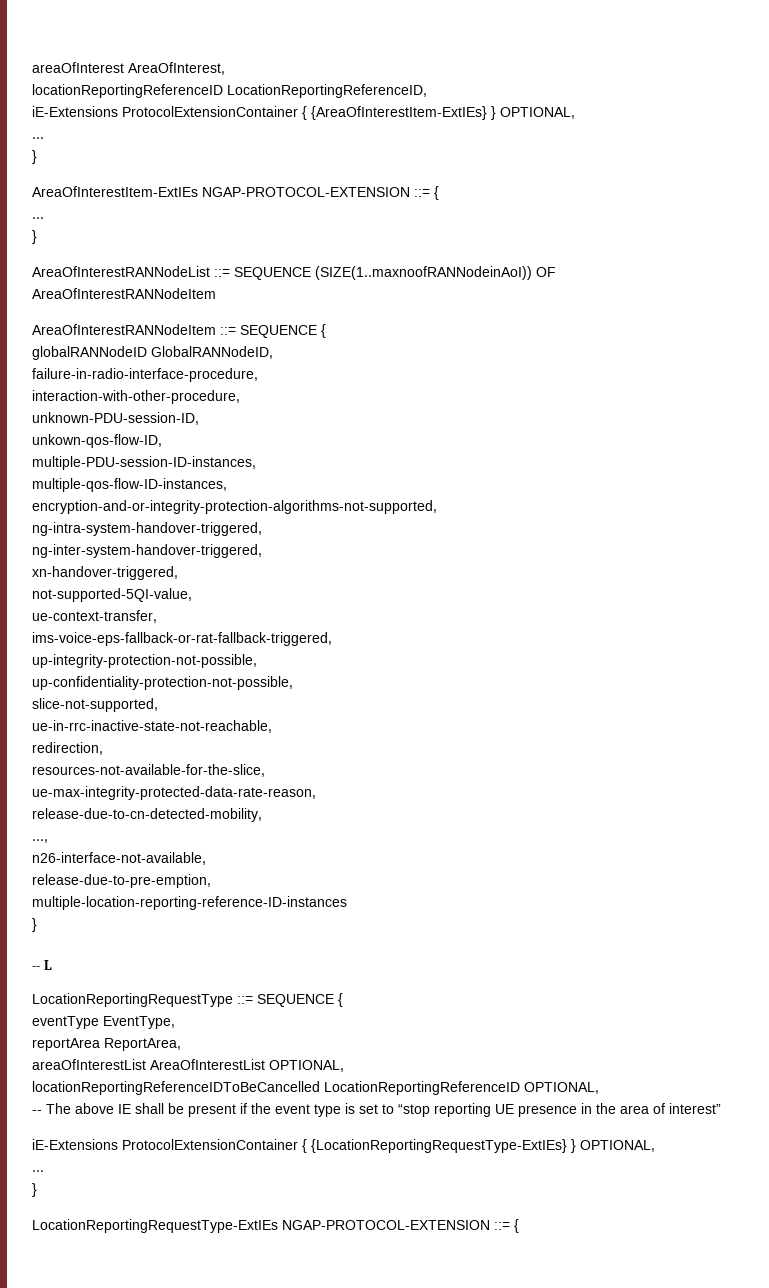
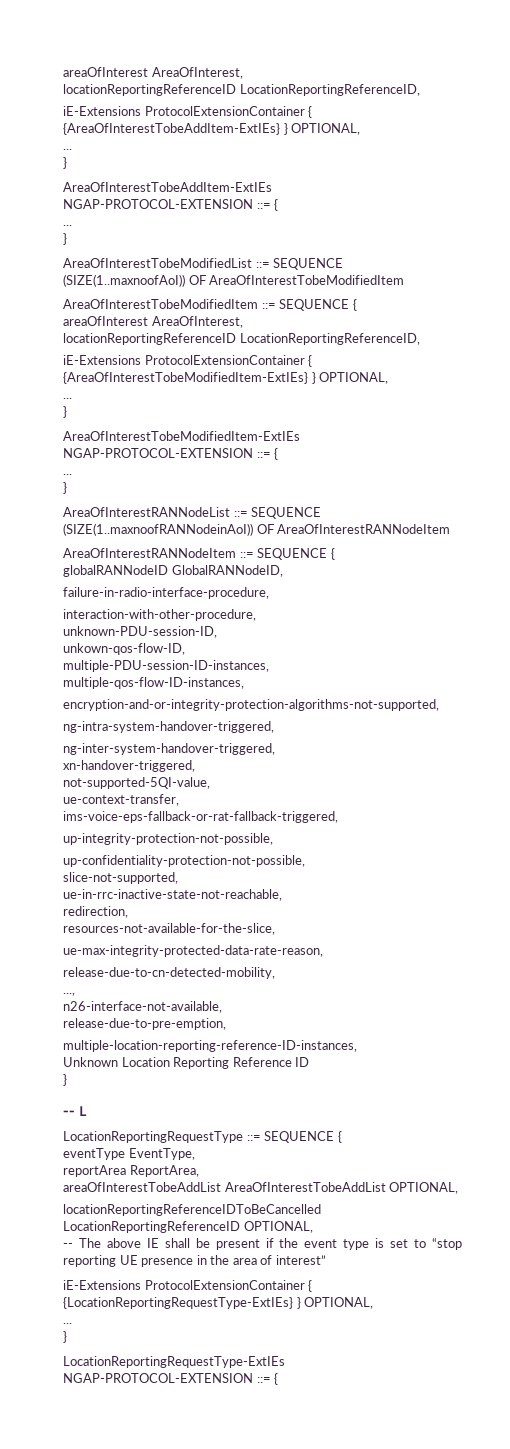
[32,62,225,75] [32,84,427,98] [32,106,575,120] [32,137,44,139] [32,150,37,164] [32,186,198,197] areaOfInterest AreaOfInterest, // locationReportingReferenceID LocationReportingReferenceID, // iE-Extensions ProtocolExtensionContainer { {AreaOfInterestItem-ExtIEs} } OPTIONAL, // ... // } // AreaOfInterestItem-ExtIEs -> [63,67,243,79] [63,84,420,96] [63,106,313,118] [63,123,361,135] [63,149,72,150] [63,157,67,169] [63,182,272,192] [63,199,279,211] [63,225,72,226] [63,233,67,245] [63,258,344,270] [63,274,405,287] [63,299,357,311] [63,316,243,328] [63,333,420,345] [63,355,313,367] [63,372,389,384] [63,398,72,399] [63,406,67,418] [63,431,300,441] areaOfInterest AreaOfInterest, // locationReportingReferenceID LocationReportingReferenceID, // iE-Extensions ProtocolExtensionContainer { {AreaOfInterestTobeAddItem-ExtIEs} } OPTIONAL, // ... // } // AreaOfInterestTobeAddItem-ExtIEs NGAP-PROTOCOL-EXTENSION ::= { // ... // } // AreaOfInterestTobeModifiedList ::= SEQUENCE (SIZE(1..maxnoofAoI)) OF AreaOfInterestTobeModifiedItem // AreaOfInterestTobeModifiedItem ::= SEQUENCE { // areaOfInterest AreaOfInterest, // locationReportingReferenceID LocationReportingReferenceID, // iE-Extensions ProtocolExtensionContainer { {AreaOfInterestTobeModifiedItem-ExtIEs} } OPTIONAL, // ... // } // AreaOfInterestTobeModifiedItem-ExtIEs
[32,896,347,910] multiple-location-reporting-reference-ID-instances -> [63,1040,357,1052] [63,1057,310,1069] multiple-location-reporting-reference-ID-instances, // Unknown Location Reporting Reference ID
[32,1059,265,1070] areaOfInterestList AreaOfInterestList -> [63,1182,386,1192] areaOfInterestTobeAddList AreaOfInterestTobeAddList

